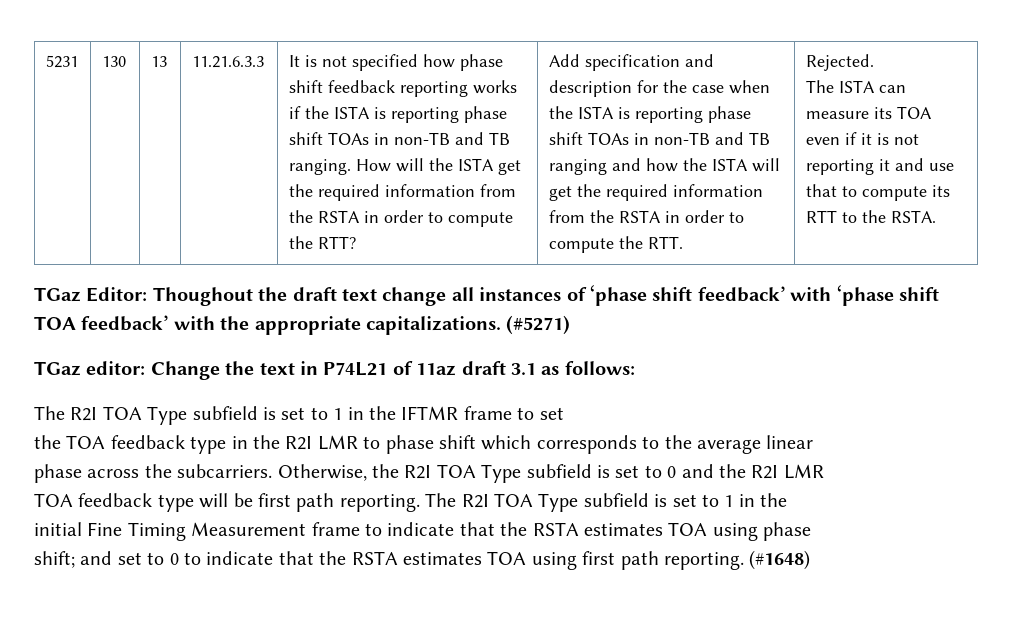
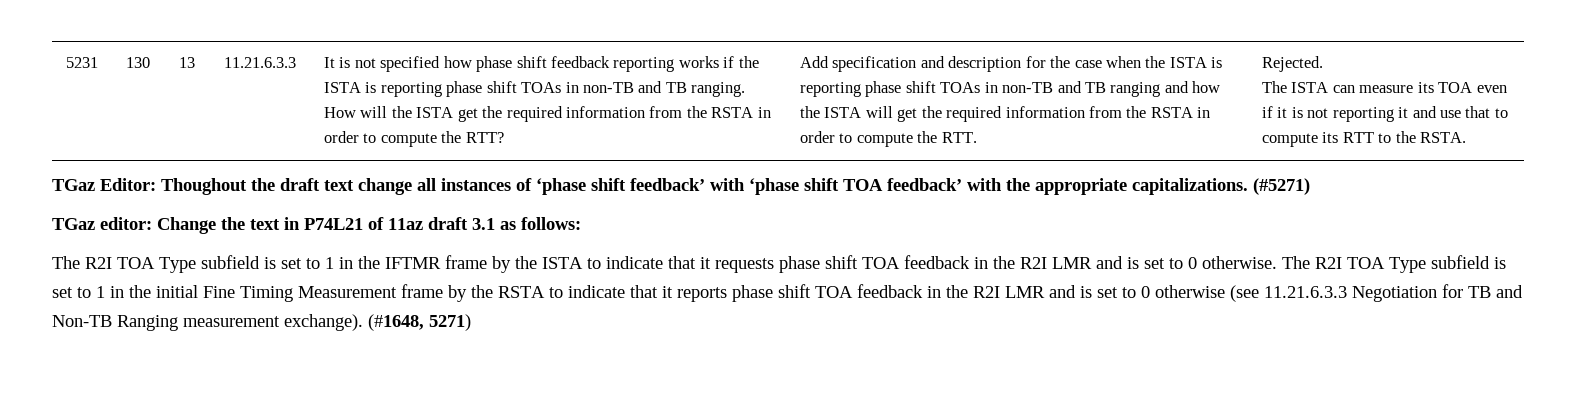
[517,407,564,420] [34,435,814,454] [34,464,824,483] [34,493,420,512] to set // the TOA feedback type in the R2I LMR to phase shift which corresponds to the average linear // phase across the subcarriers. Otherwise, the R2I TOA Type subfield is set to 0 and the R2I LMR // TOA feedback type will be first path reporting. -> [492,255,1277,273] by the ISTA to indicate that it requests phase shift TOA feedback in the R2I LMR and is set to 0 otherwise.
(788, 500) // -> (151, 291) none
[365,522,812,541] [34,550,811,570] to indicate that the RSTA estimates TOA using phase // shift; and set to 0 to indicate that the RSTA estimates TOA using first path reporting. (#1648) -> [448,284,1523,302] [52,314,471,331] by the RSTA to indicate that it reports phase shift TOA feedback in the R2I LMR and is set to 0 otherwise (see 11.21.6.3.3 Negotiation for TB and Non-TB Ranging measurement exchange). (#1648, 5271)

